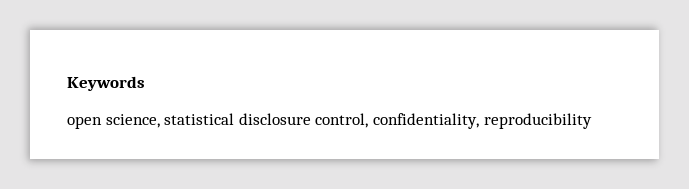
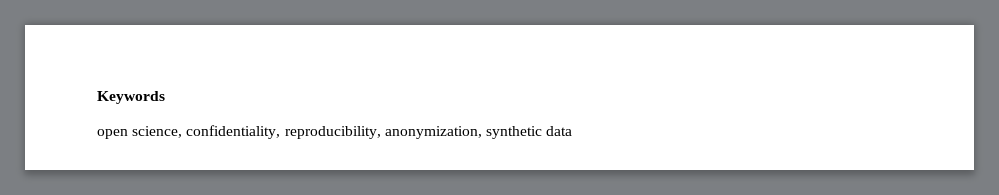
[164,113,592,129] statistical disclosure control, confidentiality, reproducibility -> [186,125,573,139] confidentiality, reproducibility, anonymization, synthetic data

